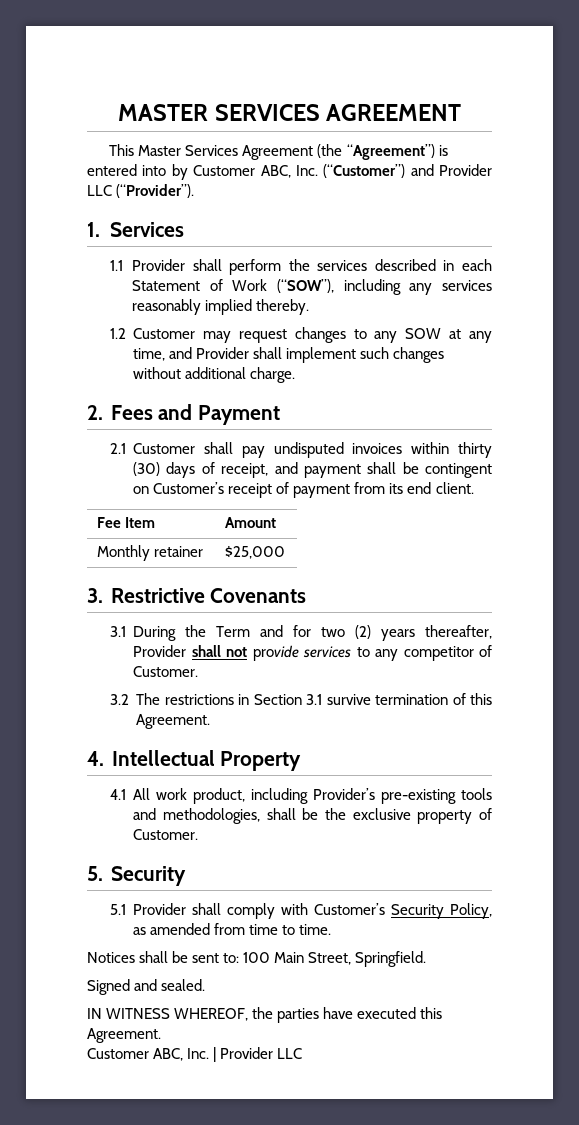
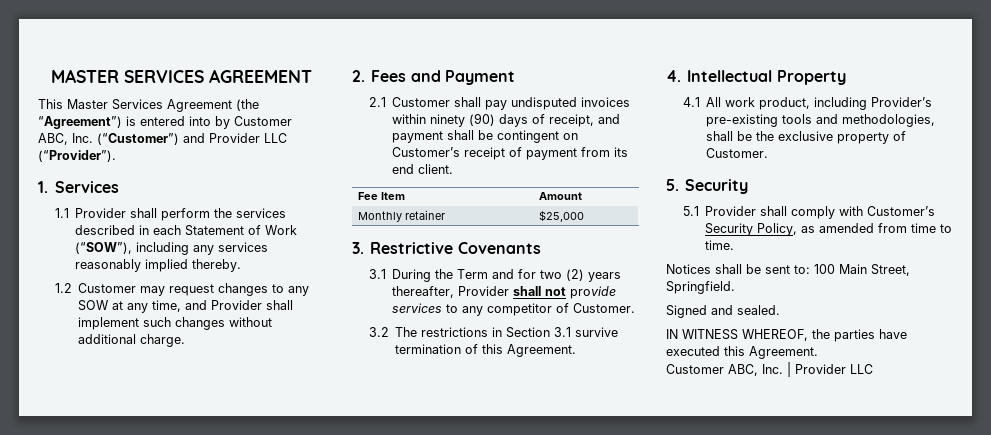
[457,442,492,458] [133,462,161,476] thirty (30) -> [429,113,495,127] ninety (90)

